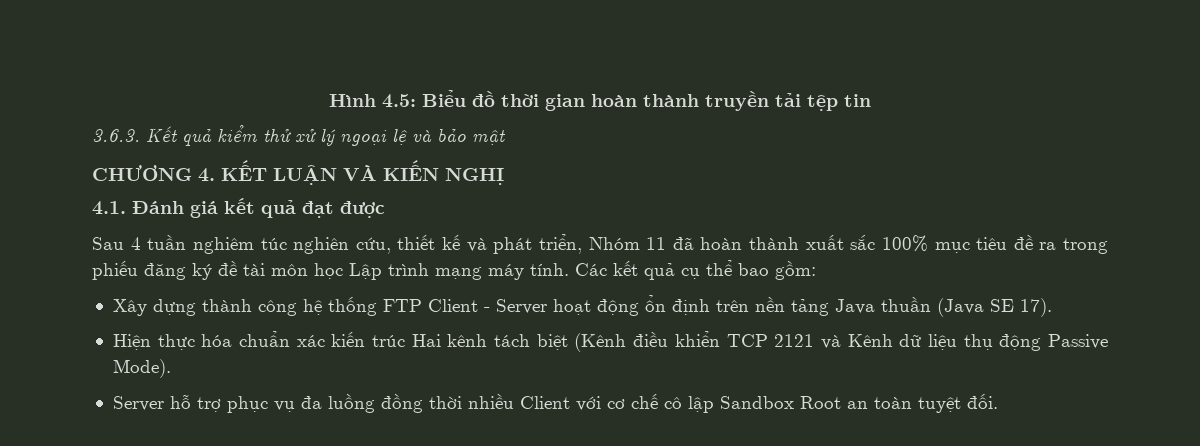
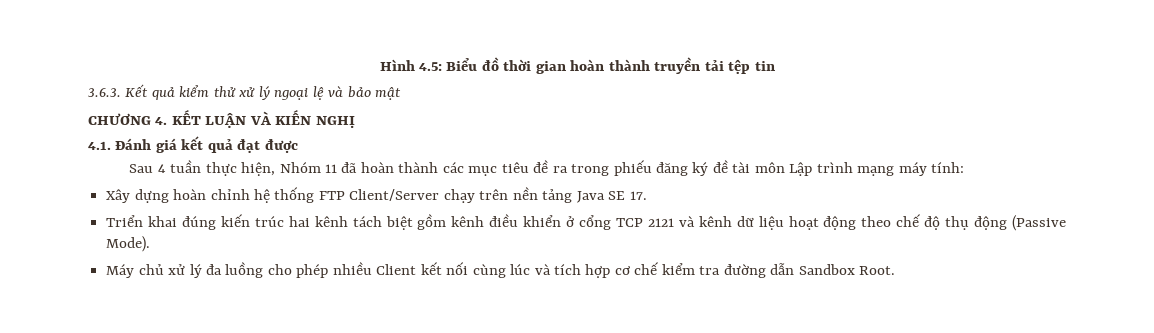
[192,234,582,254] nghiêm túc nghiên cứu, thiết kế và phát triển, -> [205,162,276,176] thực hiện,
[805,234,928,252] xuất sắc 100% -> [442,162,464,173] các
[314,263,343,279] học -> (785, 167) none
[530,260,816,280] tính. Các kết quả cụ thể bao gồm: -> [931,162,965,173] tính:
[201,299,297,316] thành công -> [173,189,250,200] hoàn chỉnh
[427,295,1052,317] [112,331,325,350] Client - Server hoạt động ổn định trên nền tảng Java thuần (Java SE 17). // Hiện thực hóa chuẩn xác -> [349,187,647,203] [106,215,216,230] Client/Server chạy trên nền tảng Java SE 17. // Triển khai đúng
[411,334,441,347] Hai -> [288,216,310,227] hai
[574,331,720,352] (Kênh điều khiển -> [417,214,612,230] gồm kênh điều khiển ở cổng
[847,334,893,347] Kênh -> [698,216,732,227] kênh
(957, 342) none -> [788,214,941,230] hoạt động theo chế độ
[1048,334,1109,349] Passive -> [1011,215,1066,231] (Passive
[112,393,998,413] Server hỗ trợ phục vụ đa luồng đồng thời nhiều Client với cơ chế cô lập Sandbox Root an toàn tuyệt đối. -> [106,262,896,278] Máy chủ xử lý đa luồng cho phép nhiều Client kết nối cùng lúc và tích hợp cơ chế kiểm tra đường dẫn Sandbox Root.

